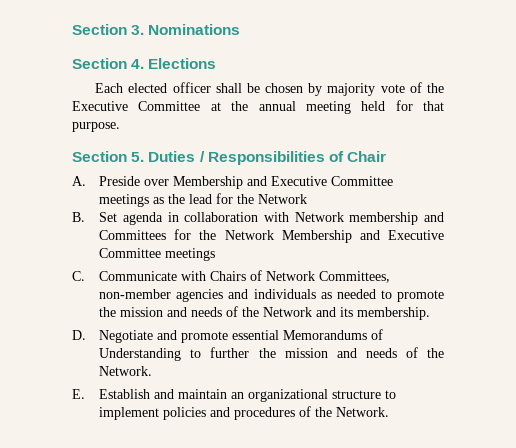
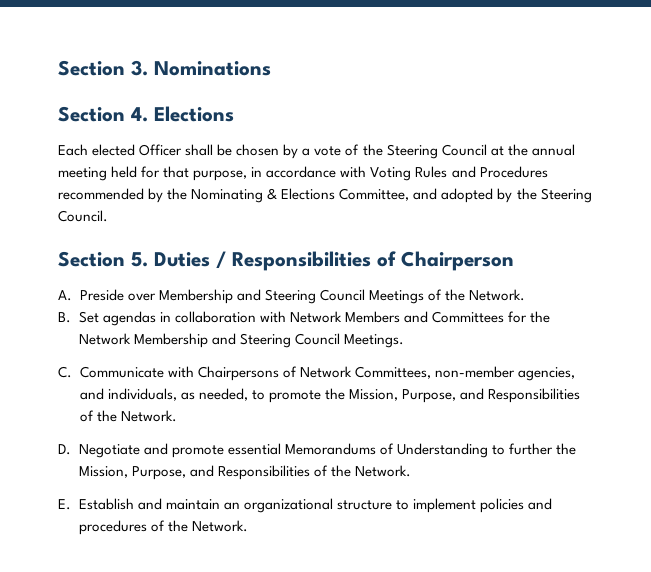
[172,82,211,93] officer -> [139,144,183,156] Officer
[327,83,376,96] majority -> [302,148,311,156] a
[72,101,201,111] Executive Committee -> [386,144,487,159] Steering Council
[72,122,120,132] purpose. -> [193,166,548,181] [58,188,592,203] [58,210,108,222] purpose, in accordance with Voting Rules and Procedures recommended by the Nominating & Elections Committee, and adopted by the Steering Council.
[347,151,387,162] Chair -> [401,251,514,271] Chairperson
[271,176,394,186] [99,193,308,207] Executive Committee meetings as the lead for the Network -> [264,289,525,304] Steering Council Meetings of the Network.
[122,212,163,225] agenda -> [102,311,156,326] agendas
[349,212,419,225] membership -> [344,311,400,323] Members
[388,230,444,240] [99,248,216,261] Executive Committee meetings -> [239,333,404,348] Steering Council Meetings.
[210,271,247,281] Chairs -> [197,366,279,381] Chairpersons
[176,289,445,302] [99,306,431,320] agencies and individuals as needed to promote the mission and needs of the Network and its membership. -> [517,367,575,381] [79,388,580,403] [79,410,177,422] agencies, and individuals, as needed, to promote the Mission, Purpose, and Responsibilities of the Network.
[284,348,397,358] mission and needs -> [78,465,310,480] Mission, Purpose, and Responsibilities

